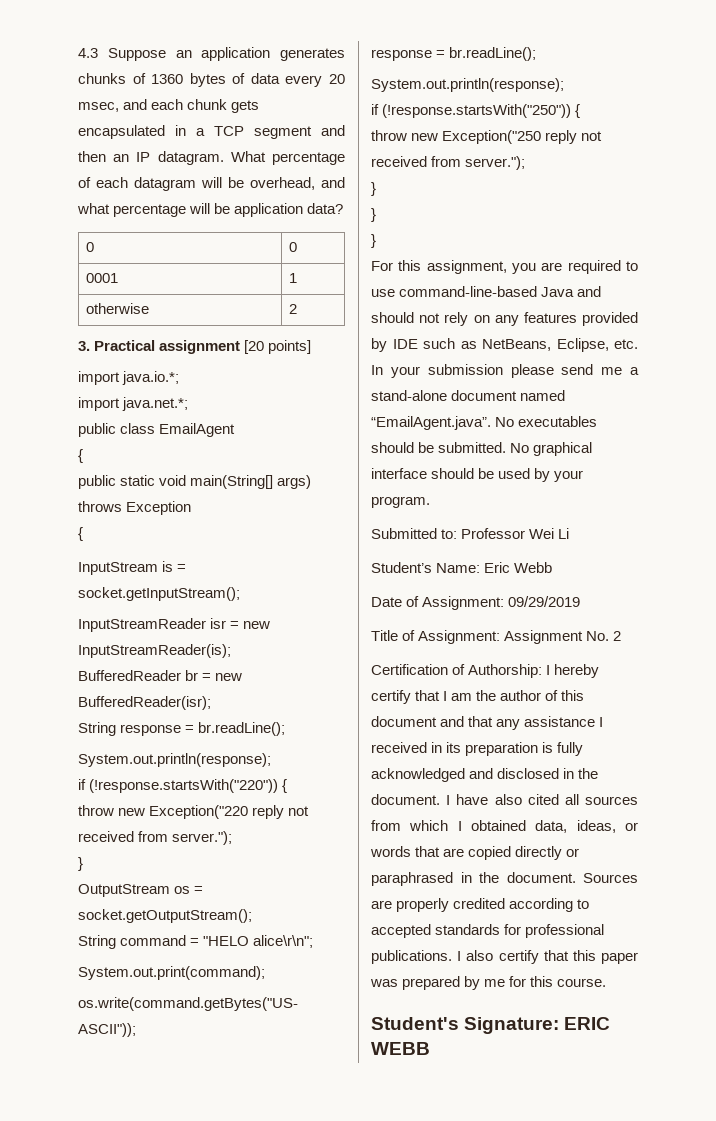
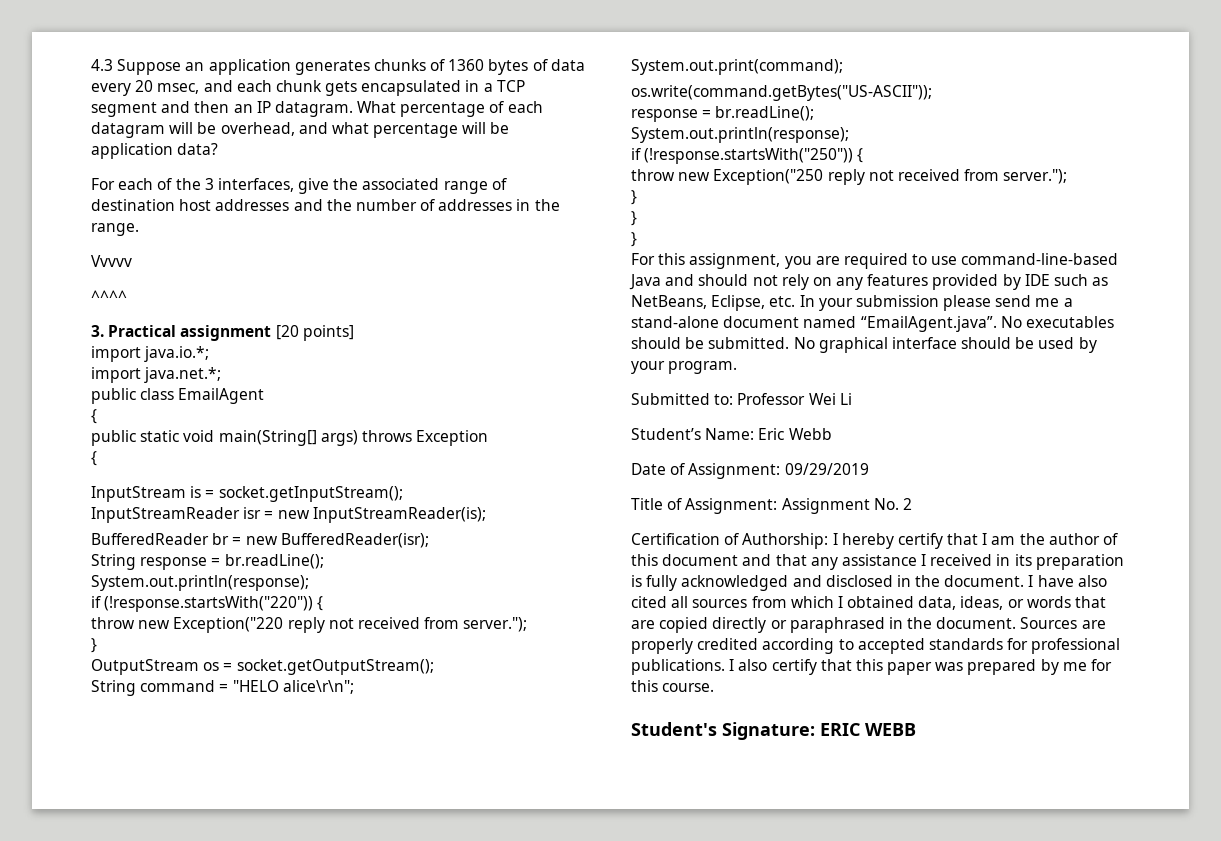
[85,242,94,252] [288,242,297,252] [85,273,118,283] [288,273,297,283] [85,303,149,314] [288,304,297,314] // 0 | 0 // 0001 | 1 // otherwise | 2 -> [91,178,507,194] [91,199,560,211] [91,223,139,236] [91,255,132,267] [91,290,127,302] // For each of the 3 interfaces, give the associated range of destination host addresses and the number of addresses in the range. // Vvvvv // ^^^^

